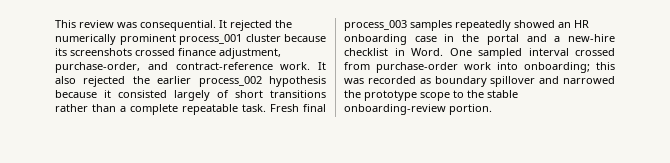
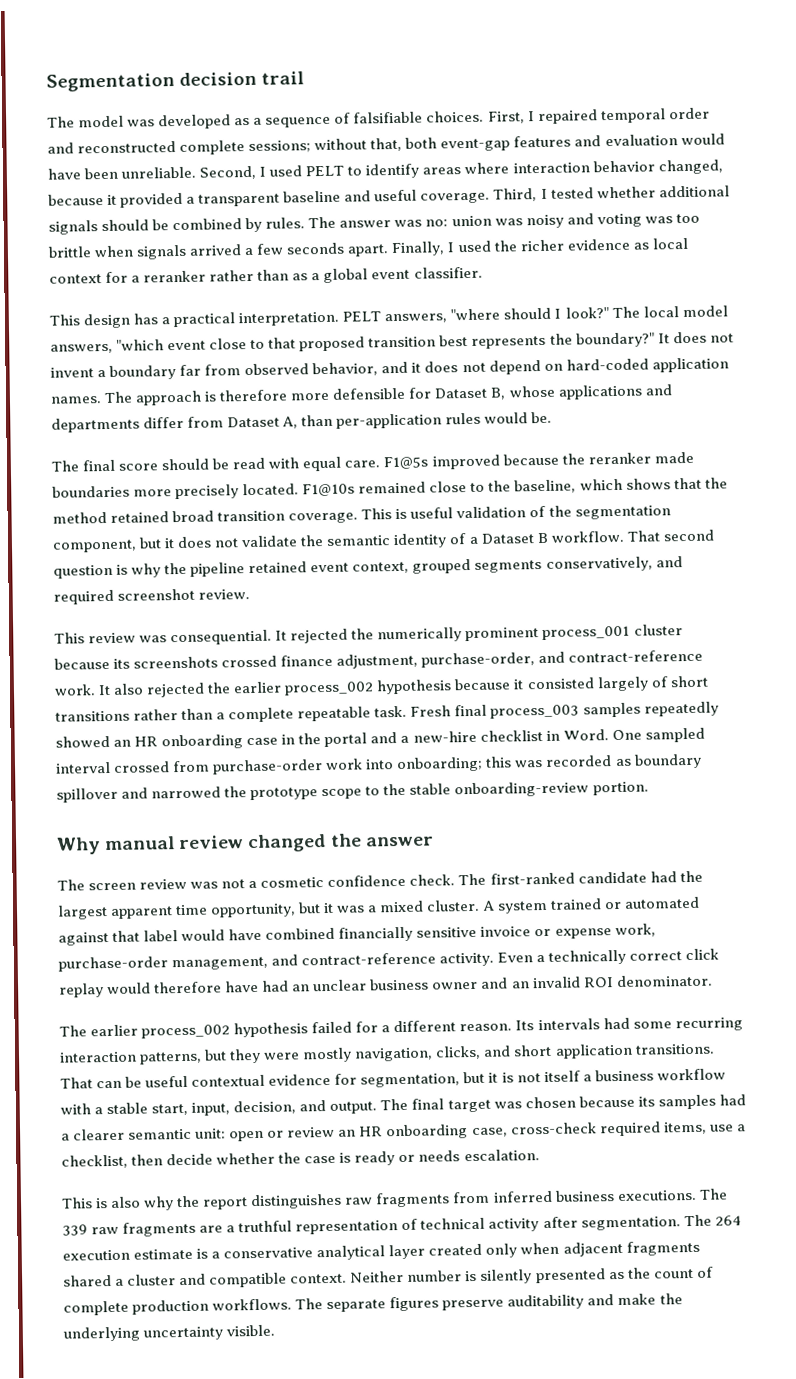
(55, 24) none -> [46,71,305,92] [47,107,710,130] [47,133,725,155] [47,159,723,180] [48,185,730,208] [48,213,700,235] [48,237,688,260] [49,266,483,284] [49,305,728,329] [50,331,734,354] [50,357,729,380] [50,384,672,406] [51,411,553,433] [51,451,694,472] [52,477,728,500] [52,505,671,524] [52,529,714,553] [53,556,683,579] [53,588,251,605] Segmentation decision trail // The model was developed as a sequence of falsifiable choices. First, I repaired temporal order and reconstructed complete sessions; without that, both event-gap features and evaluation would have been unreliable. Second, I used PELT to identify areas where interaction behavior changed, because it provided a transparent baseline and useful coverage. Third, I tested whether additional signals should be combined by rules. The answer was no: union was noisy and voting was too brittle when signals arrived a few seconds apart. Finally, I used the richer evidence as local context for a reranker rather than as a global event classifier. // This design has a practical interpretation. PELT answers, "where should I look?" The local model answers, "which event close to that proposed transition best represents the boundary?" It does not invent a boundary far from observed behavior, and it does not depend on hard-coded application names. The approach is therefore more defensible for Dataset B, whose applications and departments differ from Dataset A, than per-application rules would be. // The final score should be read with equal care. F1@5s improved because the reranker made boundaries more precisely located. F1@10s remained close to the baseline, which shows that the method retained broad transition coverage. This is useful validation of the segmentation component, but it does not validate the semantic identity of a Dataset B workflow. That second question is why the pipeline retained event context, grouped segments conservatively, and required screenshot review. //
(492, 109) none -> [57,833,434,855] [57,870,703,891] [57,896,700,920] [58,923,656,946] [58,948,720,972] [59,974,713,998] [59,1017,743,1039] [59,1043,715,1065] [60,1068,726,1089] [60,1094,746,1116] [61,1121,746,1142] [61,1149,540,1169] [61,1188,728,1211] [62,1214,742,1237] [62,1240,700,1261] [63,1266,714,1288] [63,1293,683,1316] [63,1324,276,1342] // Why manual review changed the answer // The screen review was not a cosmetic confidence check. The first-ranked candidate had the largest apparent time opportunity, but it was a mixed cluster. A system trained or automated against that label would have combined financially sensitive invoice or expense work, purchase-order management, and contract-reference activity. Even a technically correct click replay would therefore have had an unclear business owner and an invalid ROI denominator. // The earlier process_002 hypothesis failed for a different reason. Its intervals had some recurring interaction patterns, but they were mostly navigation, clicks, and short application transitions. That can be useful contextual evidence for segmentation, but it is not itself a business workflow with a stable start, input, decision, and output. The final target was chosen because its samples had a clearer semantic unit: open or review an HR onboarding case, cross-check required items, use a checklist, then decide whether the case is ready or needs escalation. // This is also why the report distinguishes raw fragments from inferred business executions. The 339 raw fragments are a truthful representation of technical activity after segmentation. The 264 execution estimate is a conservative analytical layer created only when adjacent fragments shared a cluster and compatible context. Neither number is silently presented as the count of complete production workflows. The separate figures preserve auditability and make the underlying uncertainty visible.

